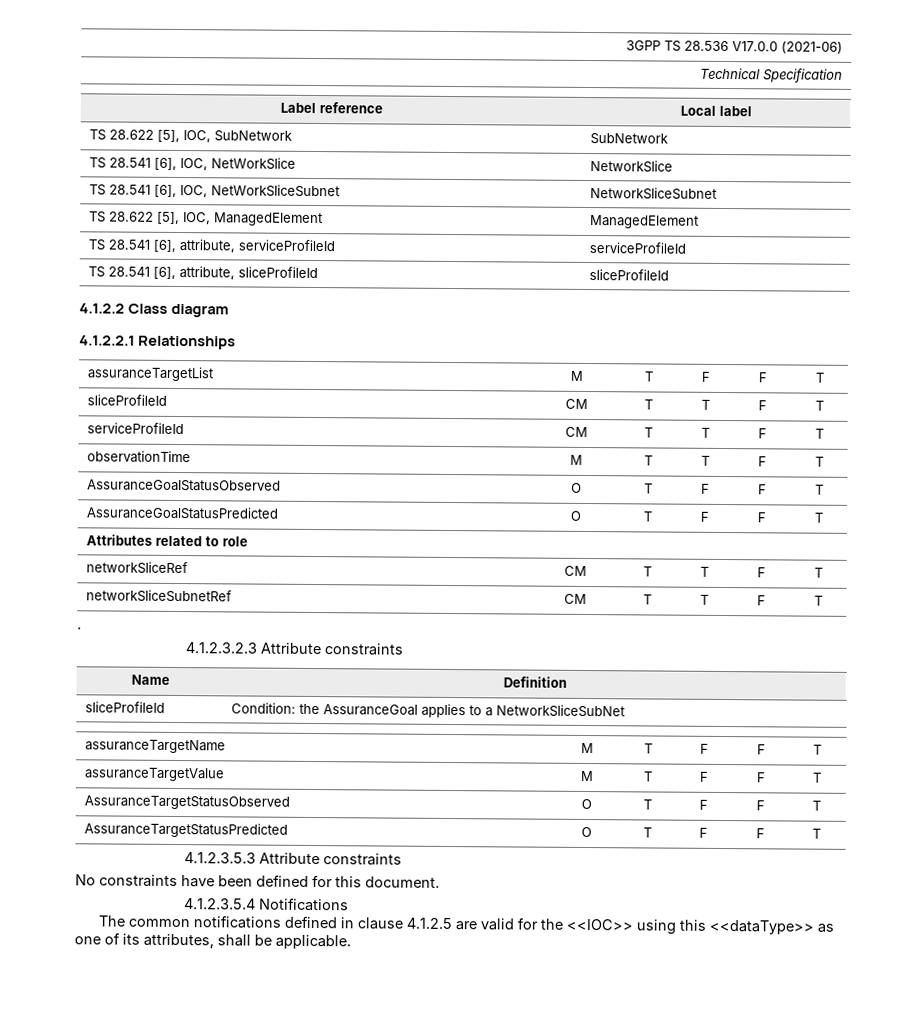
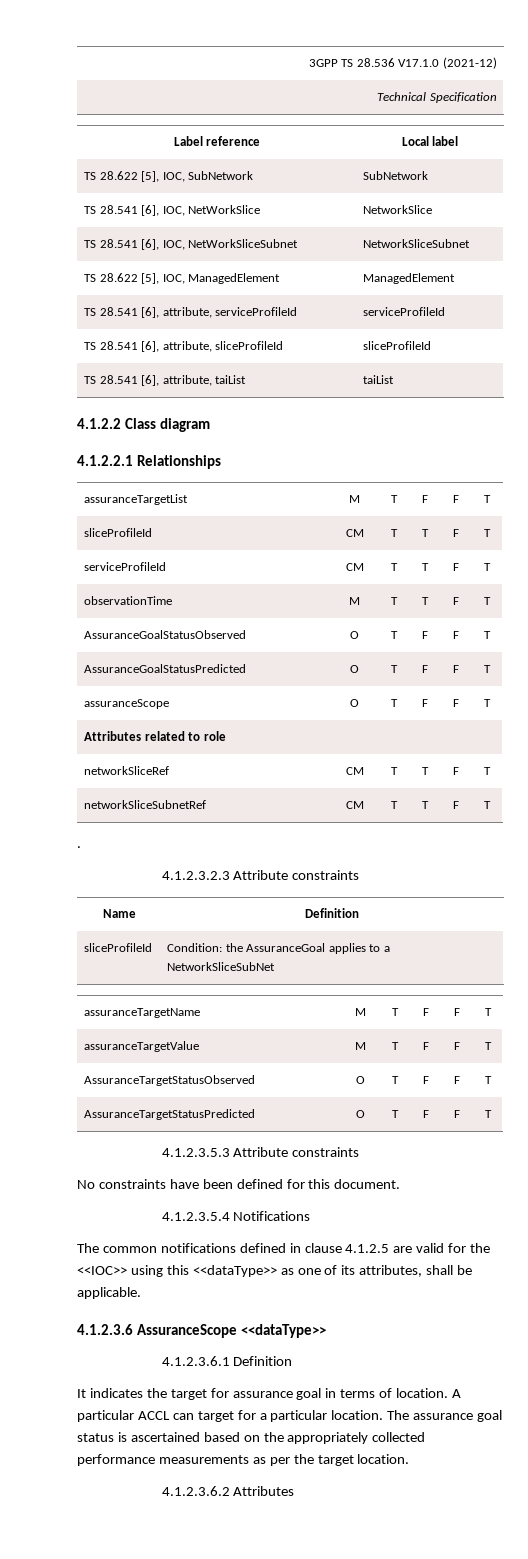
[732,41,844,54] V17.0.0 (2021-06) -> [398,57,497,69] V17.1.0 (2021-12)
(669, 275) none -> [84,375,247,386] [363,375,395,384] // TS 28.541 [6], attribute, taiList | taiList
(823, 517) none -> [84,699,170,709] [350,699,359,707] [391,699,398,707] [422,699,428,707] [453,699,459,707] [484,699,491,707] // assuranceScope | O | T | F | F | T
(351, 942) none -> [77,1324,326,1338] [161,1356,293,1366] [77,1388,462,1400] [77,1410,503,1422] [77,1432,426,1444] [77,1454,410,1466] [161,1486,295,1496] // 4.1.2.3.6 AssuranceScope <<dataType>> // 4.1.2.3.6.1 Definition // It indicates the target for assurance goal in terms of location. A particular ACCL can target for a particular location. The assurance goal status is ascertained based on the appropriately collected performance measurements as per the target location. // 4.1.2.3.6.2 Attributes

